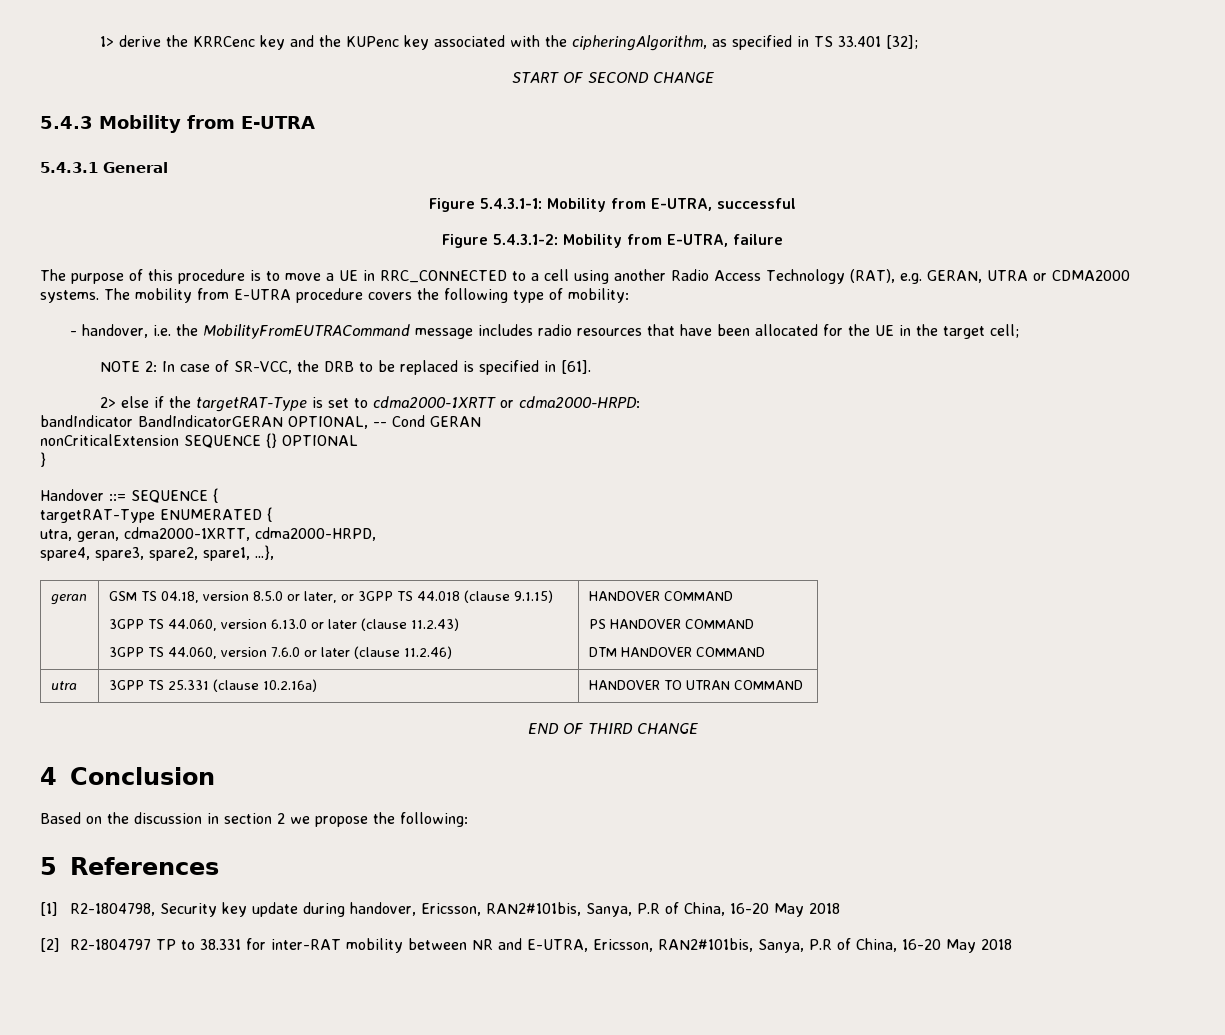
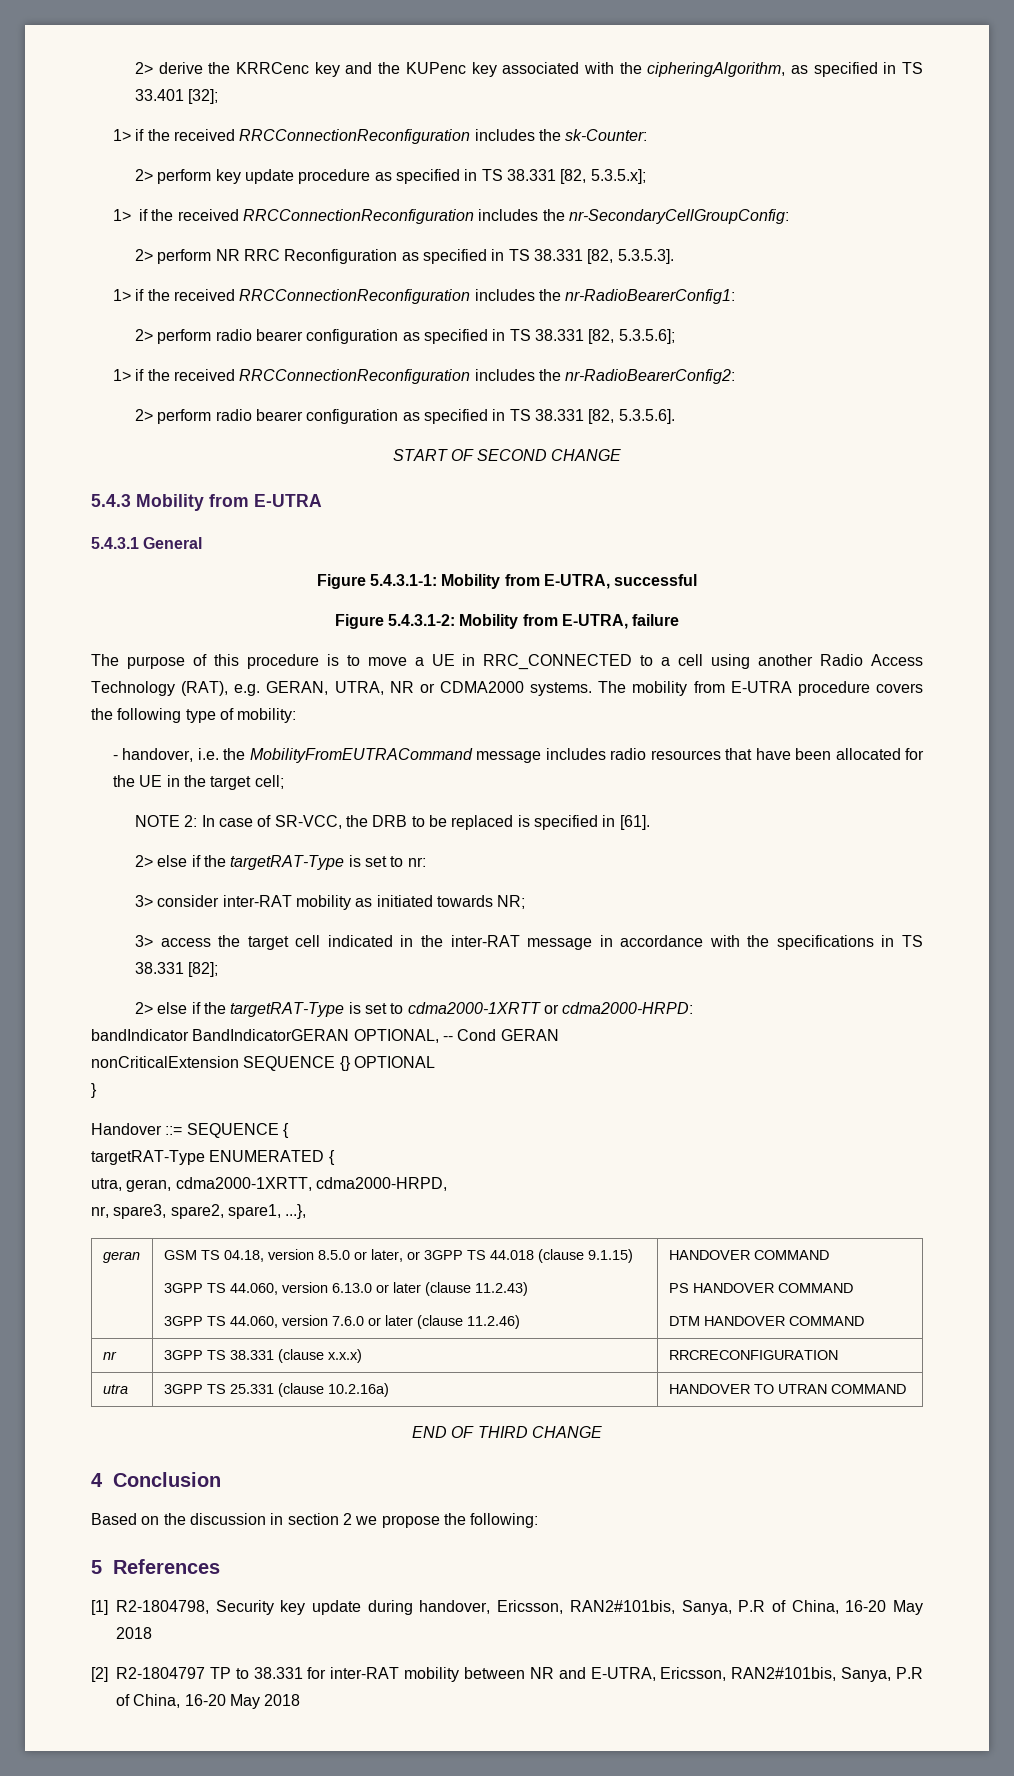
[99,36,114,47] 1> -> [135,62,154,74] 2>
(918, 42) none -> [113,129,648,144] [135,169,646,184] [113,209,789,224] [135,249,674,264] [113,289,736,304] [135,329,675,344] [113,369,736,384] [135,409,675,424] // 1> if the received RRCConnectionReconfiguration includes the sk-Counter: // 2> perform key update procedure as specified in TS 38.331 [82, 5.3.5.x]; // 1> if the received RRCConnectionReconfiguration includes the nr-SecondaryCellGroupConfig: // 2> perform NR RRC Reconfiguration as specified in TS 38.331 [82, 5.3.5.3]. // 1> if the received RRCConnectionReconfiguration includes the nr-RadioBearerConfig1: // 2> perform radio bearer configuration as specified in TS 38.331 [82, 5.3.5.6]; // 1> if the received RRCConnectionReconfiguration includes the nr-RadioBearerConfig2: // 2> perform radio bearer configuration as specified in TS 38.331 [82, 5.3.5.6].
[986,270,1028,281] UTRA -> [334,681,414,695] UTRA, NR
(591, 367) none -> [135,855,426,870] [135,895,526,910] [135,935,923,950] [135,962,219,977] // 2> else if the targetRAT-Type is set to nr: // 3> consider inter-RAT mobility as initiated towards NR; // 3> access the target cell indicated in the inter-RAT message in accordance with the specifications in TS 38.331 [82];
[40,547,90,561] spare4, -> [91,1206,109,1218] nr,
(765, 652) none -> [102,1351,117,1360] [163,1349,362,1363] [668,1350,838,1360] // nr | 3GPP TS 38.331 (clause x.x.x) | RRCRECONFIGURATION

